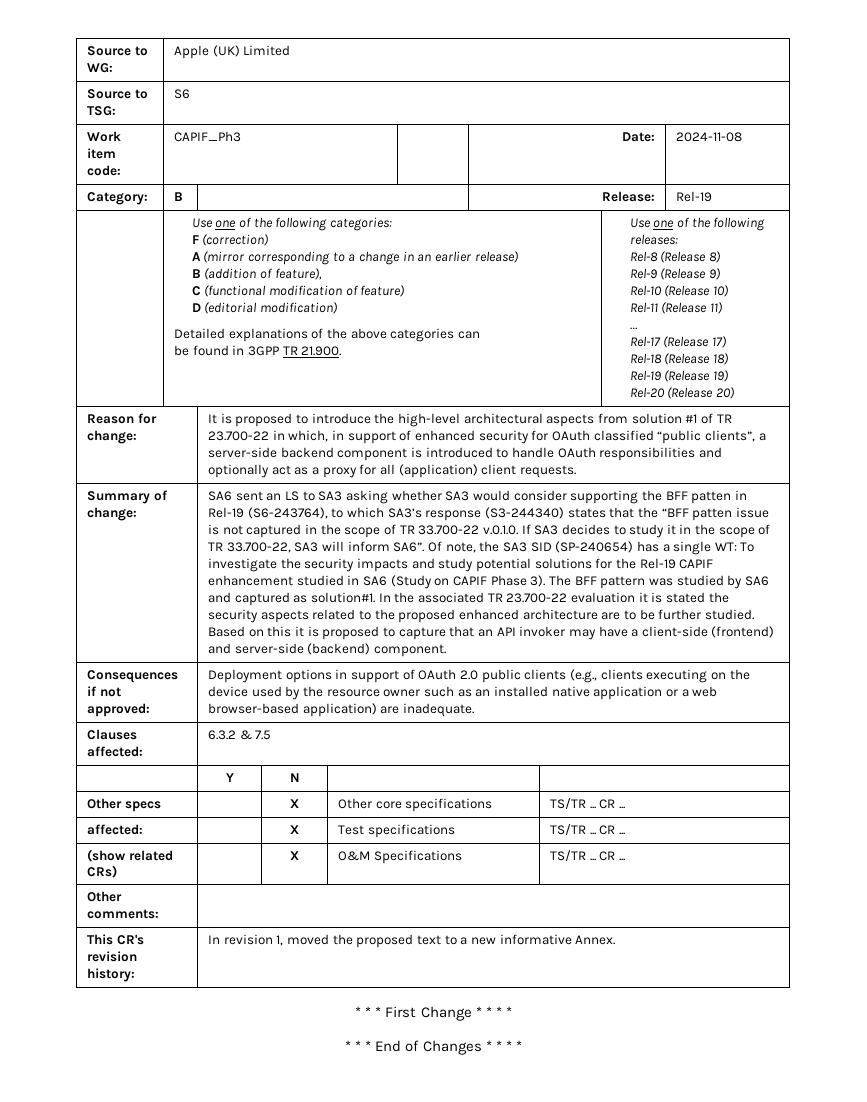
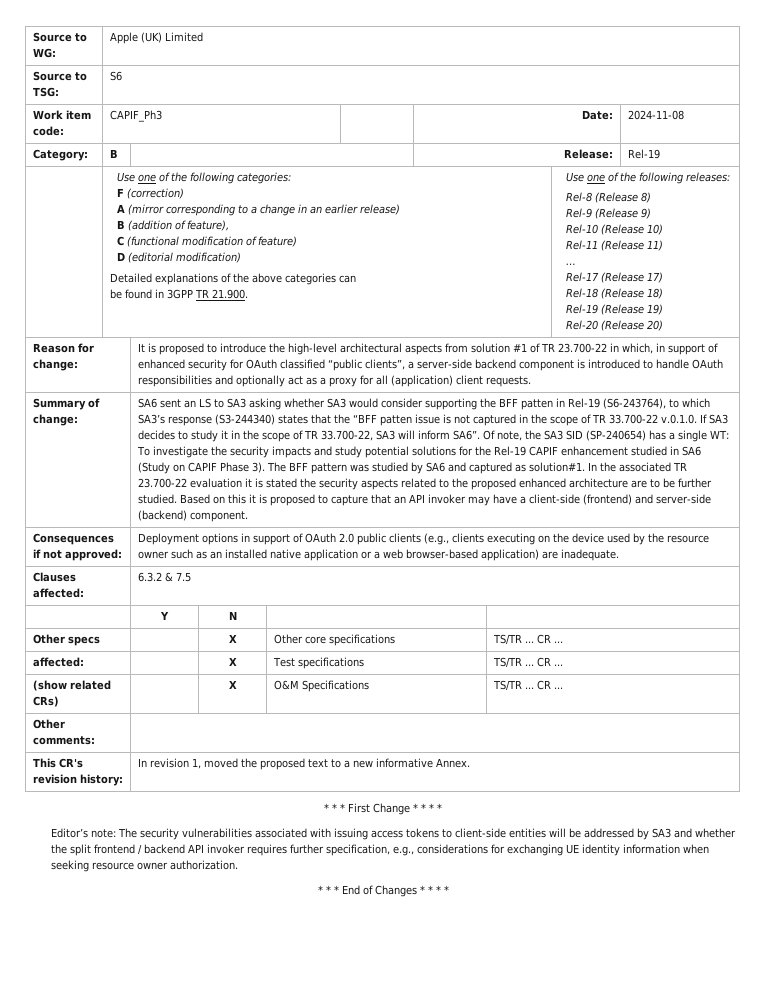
(512, 1011) none -> [50,828,736,840] [50,844,709,856] [50,860,238,872] // Editor’s note: The security vulnerabilities associated with issuing access tokens to client-side entities will be addressed by SA3 and whether the split frontend / backend API invoker requires further specification, e.g., considerations for exchanging UE identity information when seeking resource owner authorization.

